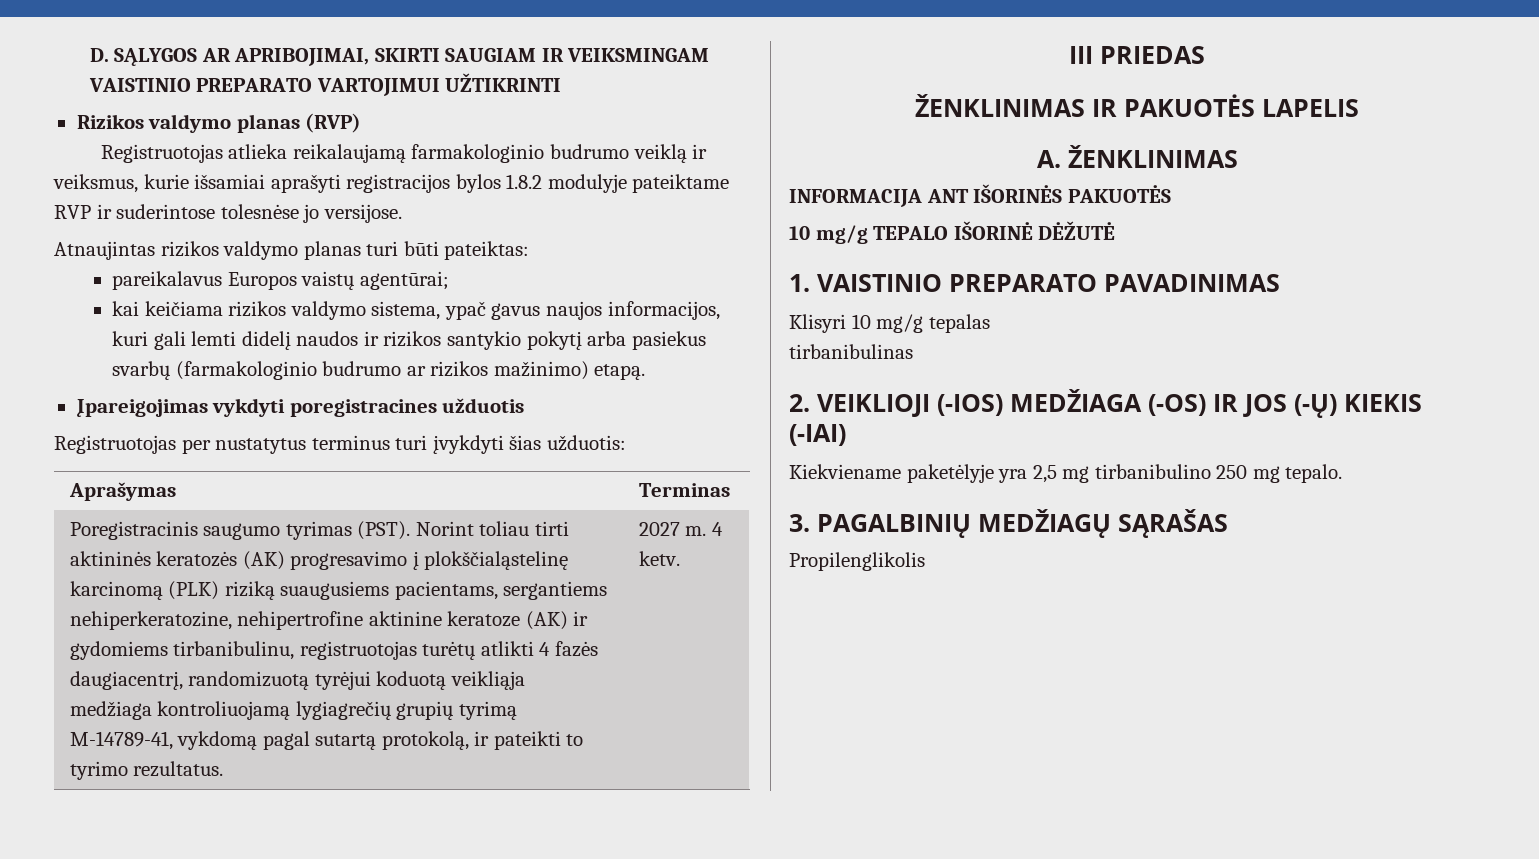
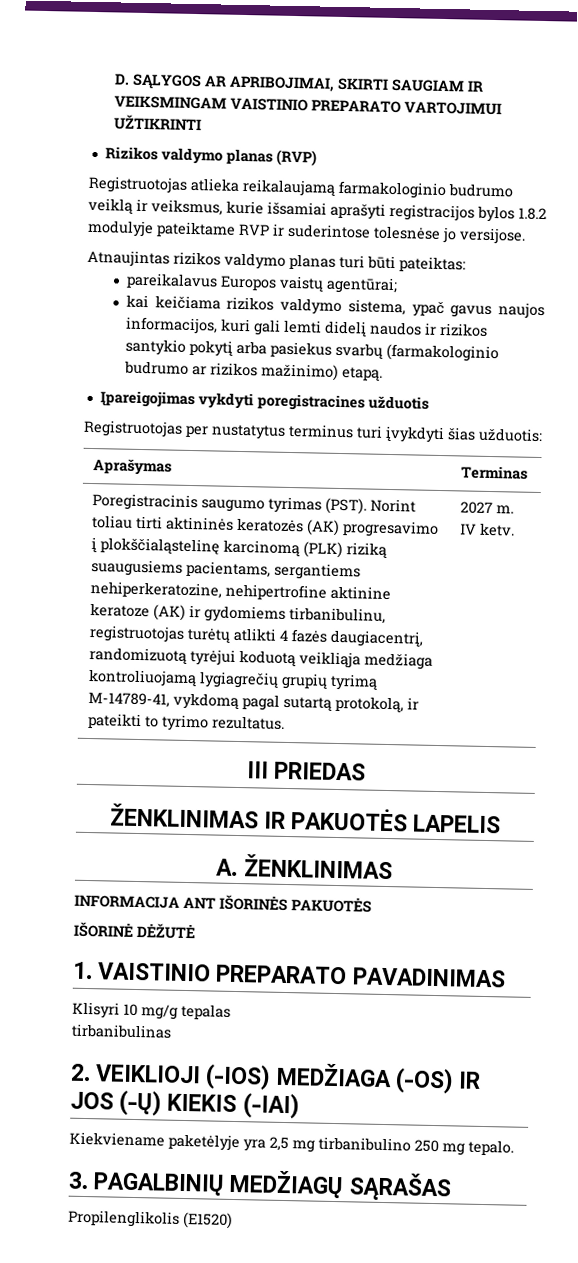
[711,522,723,536] 4 -> [459,523,478,535] IV
[789,225,949,244] 10 mg/g TEPALO -> (372, 904) none
(925, 561) none -> [183,1211,233,1229] (E1520)

